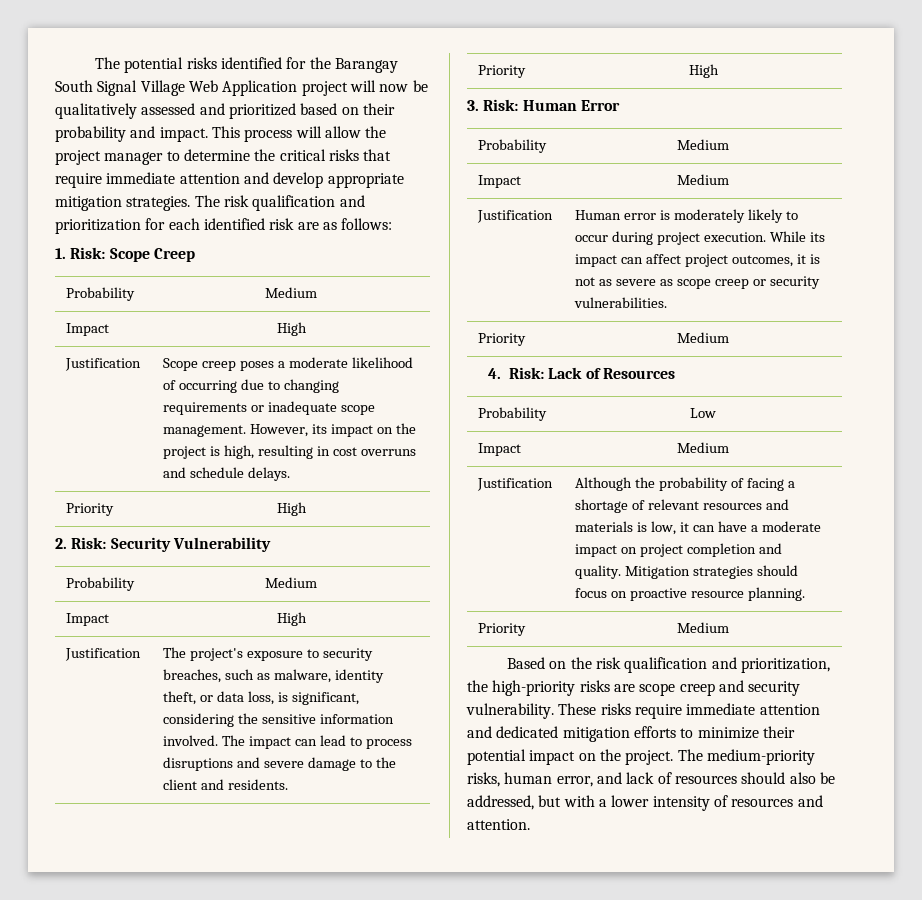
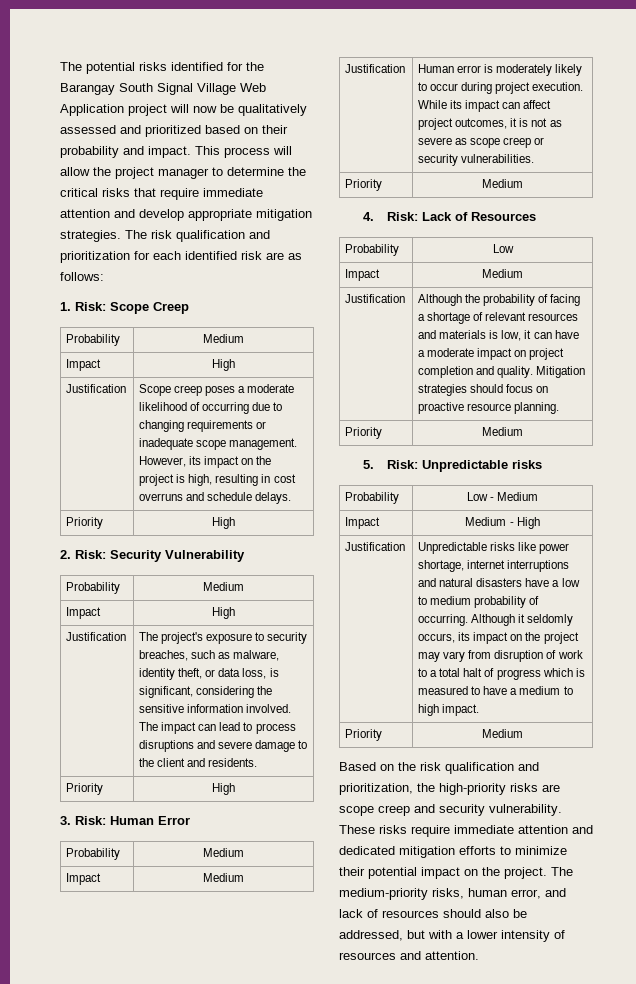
(729, 627) none -> [363,460,543,472] [345,492,400,504] [466,492,539,501] [345,517,381,529] [465,517,540,529] [345,542,406,551] [418,542,570,554] [418,560,570,572] [418,578,580,587] [418,596,540,608] [418,614,574,626] [418,632,579,644] [418,650,583,662] [418,668,585,680] [418,686,573,695] [418,704,480,716] [345,729,383,741] [482,729,523,738] // 5. Risk: Unpredictable risks // Probability | Low - Medium // Impact | Medium - High // Justification | Unpredictable risks like power shortage, internet interruptions and natural disasters have a low to medium probability of occurring. Although it seldomly occurs, its impact on the project may vary from disruption of work to a total halt of progress which is measured to have a medium to high impact. // Priority | Medium

